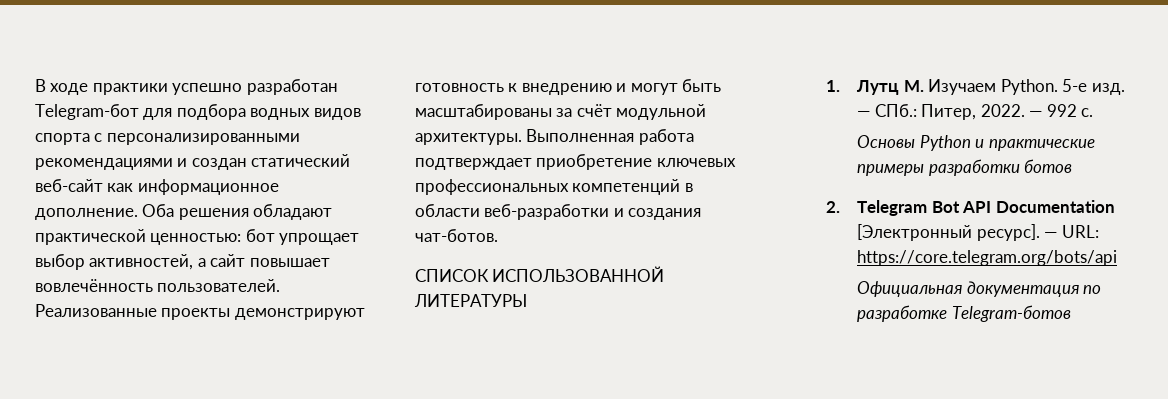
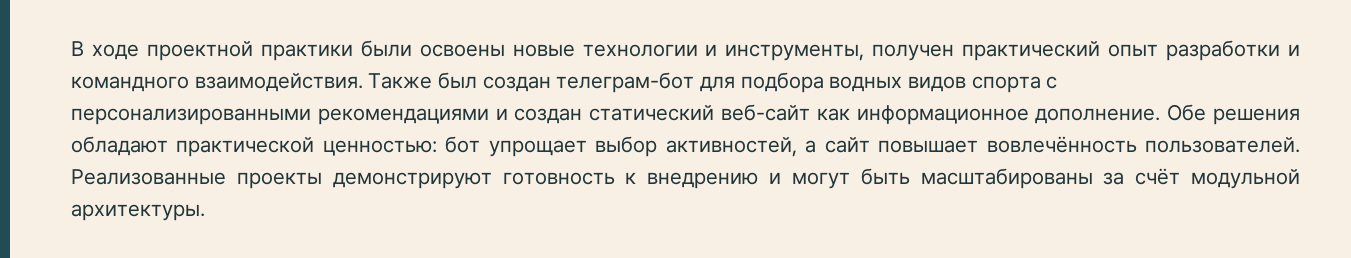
[92,79,338,95] [35,104,139,120] практики успешно разработан Telegram-бот -> [146,40,1300,61] [71,72,695,93] проектной практики были освоены новые технологии и инструменты, получен практический опыт разработки и командного взаимодействия. Также был создан телеграм-бот
[142,204,175,217] Оба -> [1167,104,1207,121] Обе
[526,129,694,145] [415,154,736,170] [415,179,693,195] [415,204,702,220] [415,229,498,242] [415,266,665,282] [414,294,527,307] [826,79,1125,95] [857,104,1093,120] [857,135,1095,151] [857,159,1073,176] [826,200,1115,216] [857,224,1099,241] [857,250,1118,266] [857,281,1102,297] [857,305,1071,322] Выполненная работа подтверждает приобретение ключевых профессиональных компетенций в области веб-разработки и создания чат-ботов. // СПИСОК ИСПОЛЬЗОВАННОЙ ЛИТЕРАТУРЫ // 1. Лутц М. Изучаем Python. 5-е изд. — СПб.: Питер, 2022. — 992 с. // Основы Python и практические примеры разработки ботов // 2. Telegram Bot API Documentation [Электронный ресурс]. — URL: https://core.telegram.org/bots/api // Официальная документация по разработке Telegram-ботов -> (205, 212) none

